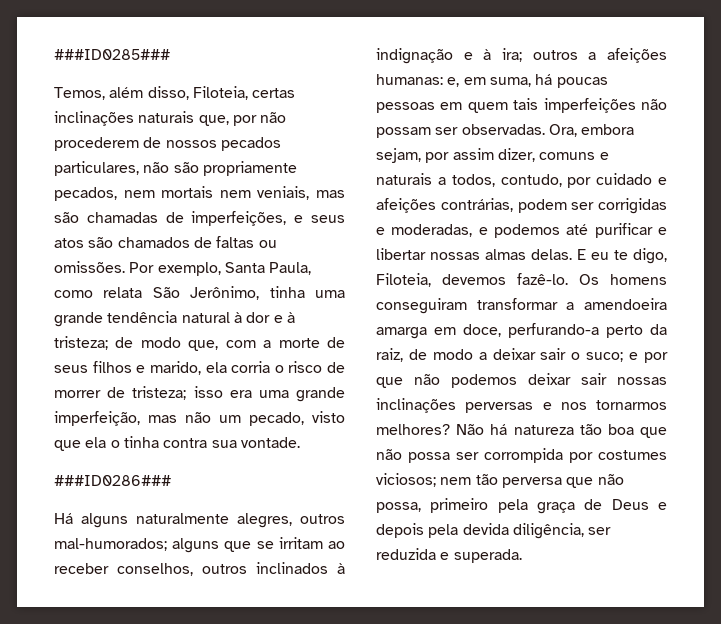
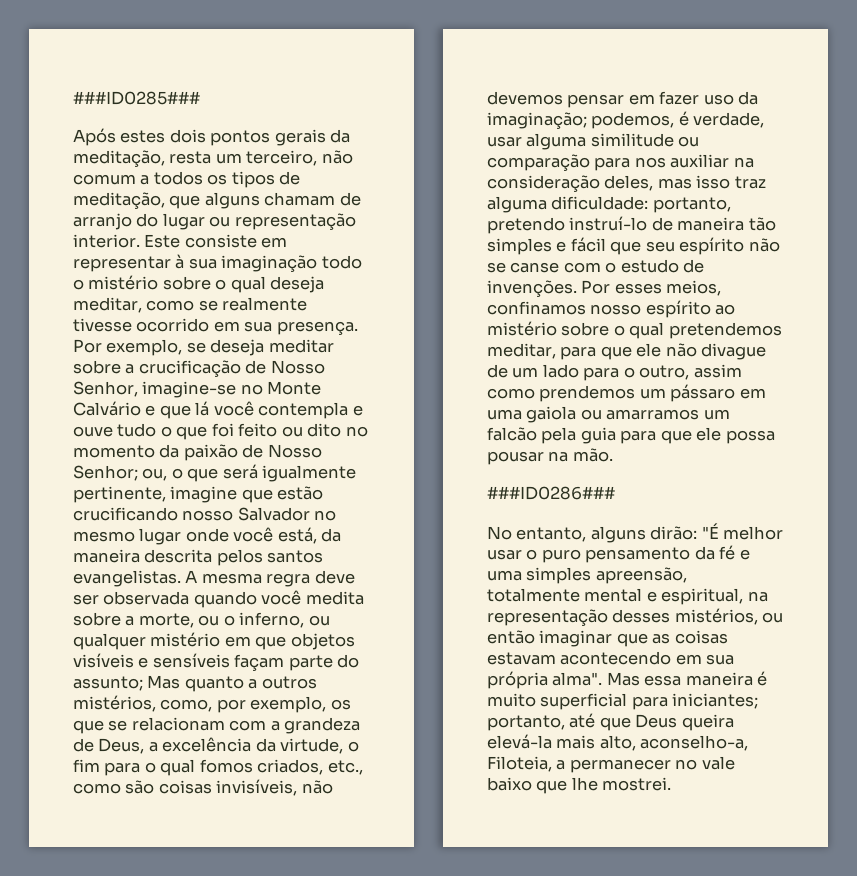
[54,86,296,100] [54,111,287,126] [54,137,281,151] [54,161,297,176] [54,186,345,201] [54,211,346,226] [54,236,277,248] [54,261,312,276] [54,286,345,300] [54,311,295,327] [54,336,345,351] [54,361,345,375] [54,386,345,402] [54,411,345,426] [54,436,300,451] [54,475,171,486] [54,513,345,528] [54,537,345,553] [54,562,345,576] [376,48,667,64] [376,74,608,88] [376,98,667,113] [376,124,635,138] [376,148,609,163] [376,173,667,188] [376,198,667,214] [376,223,667,238] [376,248,667,264] [376,273,667,287] [376,298,667,314] [376,323,667,339] [376,348,668,363] [376,373,667,388] [376,398,667,413] [376,424,667,438] [376,448,667,463] [376,473,624,488] [376,498,667,514] [376,523,612,539] [376,548,522,563] Temos, além disso, Filoteia, certas inclinações naturais que, por não procederem de nossos pecados particulares, não são propriamente pecados, nem mortais nem veniais, mas são chamadas de imperfeições, e seus atos são chamados de faltas ou omissões. Por exemplo, Santa Paula, como relata São Jerônimo, tinha uma grande tendência natural à dor e à tristeza; de modo que, com a morte de seus filhos e marido, ela corria o risco de morrer de tristeza; isso era uma grande imperfeição, mas não um pecado, visto que ela o tinha contra sua vontade. // ###ID0286### // Há alguns naturalmente alegres, outros mal-humorados; alguns que se irritam ao receber conselhos, outros inclinados à indignação e à ira; outros a afeições humanas: e, em suma, há poucas pessoas em quem tais imperfeições não possam ser observadas. Ora, embora sejam, por assim dizer, comuns e naturais a todos, contudo, por cuidado e afeições contrárias, podem ser corrigidas e moderadas, e podemos até purificar e libertar nossas almas delas. E eu te digo, Filoteia, devemos fazê-lo. Os homens conseguiram transformar a amendoeira amarga em doce, perfurando-a perto da raiz, de modo a deixar sair o suco; e por que não podemos deixar sair nossas inclinações perversas e nos tornarmos melhores? Não há natureza tão boa que não possa ser corrompida por costumes viciosos; nem tão perversa que não possa, primeiro pela graça de Deus e depois pela devida diligência, ser reduzida e superada. -> [73,128,351,146] [73,150,353,167] [73,171,301,188] [73,192,361,209] [73,213,356,230] [73,234,288,248] [73,254,362,272] [73,275,325,293] [73,297,308,313] [73,318,358,335] [73,339,334,356] [73,360,325,377] [73,381,322,398] [73,401,363,419] [73,423,368,440] [73,444,322,461] [73,464,357,482] [73,486,324,503] [73,507,337,521] [73,527,342,545] [73,549,324,566] [73,570,355,587] [73,590,364,608] [73,612,330,628] [73,632,355,650] [73,653,360,671] [73,675,317,692] [73,695,351,713] [73,717,361,734] [73,737,359,754] [73,759,363,776] [73,779,333,796] [487,91,759,108] [487,111,765,129] [487,133,700,150] [487,154,754,171] [487,175,766,192] [487,196,731,213] [487,216,776,234] [487,237,780,255] [487,259,705,273] [487,280,722,297] [487,300,736,318] [487,321,782,339] [487,343,767,360] [487,364,742,381] [487,384,766,402] [487,406,730,423] [487,427,775,444] [487,448,613,465] [487,486,615,500] [487,523,784,543] [487,545,750,563] [487,567,687,584] [487,588,768,605] [487,608,784,626] [487,630,728,647] [487,651,735,665] [487,671,768,689] [487,693,759,710] [487,713,734,731] [487,734,749,751] [487,756,735,773] [487,777,672,794] Após estes dois pontos gerais da meditação, resta um terceiro, não comum a todos os tipos de meditação, que alguns chamam de arranjo do lugar ou representação interior. Este consiste em representar à sua imaginação todo o mistério sobre o qual deseja meditar, como se realmente tivesse ocorrido em sua presença. Por exemplo, se deseja meditar sobre a crucificação de Nosso Senhor, imagine-se no Monte Calvário e que lá você contempla e ouve tudo o que foi feito ou dito no momento da paixão de Nosso Senhor; ou, o que será igualmente pertinente, imagine que estão crucificando nosso Salvador no mesmo lugar onde você está, da maneira descrita pelos santos evangelistas. A mesma regra deve ser observada quando você medita sobre a morte, ou o inferno, ou qualquer mistério em que objetos visíveis e sensíveis façam parte do assunto; Mas quanto a outros mistérios, como, por exemplo, os que se relacionam com a grandeza de Deus, a excelência da virtude, o fim para o qual fomos criados, etc., como são coisas invisíveis, não devemos pensar em fazer uso da imaginação; podemos, é verdade, usar alguma similitude ou comparação para nos auxiliar na consideração deles, mas isso traz alguma dificuldade: portanto, pretendo instruí-lo de maneira tão simples e fácil que seu espírito não se canse com o estudo de invenções. Por esses meios, confinamos nosso espírito ao mistério sobre o qual pretendemos meditar, para que ele não divague de um lado para o outro, assim como prendemos um pássaro em uma gaiola ou amarramos um falcão pela guia para que ele possa pousar na mão. // ###ID0286### // No entanto, alguns dirão: "É melhor usar o puro pensamento da fé e uma simples apreensão, totalmente mental e espiritual, na representação desses mistérios, ou então imaginar que as coisas estavam acontecendo em sua própria alma". Mas essa maneira é muito superficial para iniciantes; portanto, até que Deus queira elevá-la mais alto, aconselho-a, Filoteia, a permanecer no vale baixo que lhe mostrei.

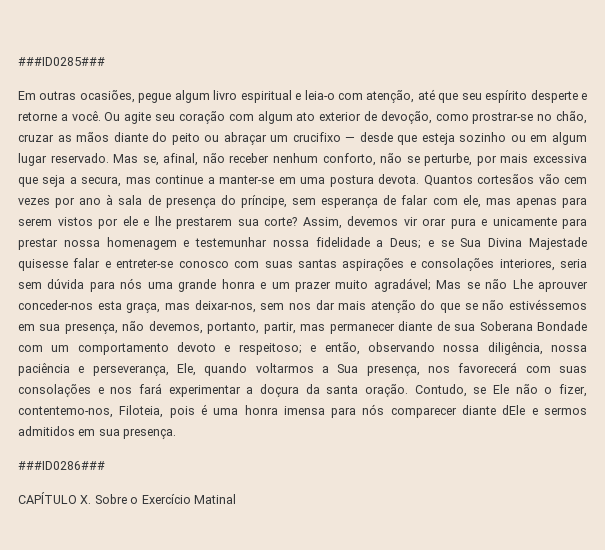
[73,128,351,146] [73,150,353,167] [73,171,301,188] [73,192,361,209] [73,213,356,230] [73,234,288,248] [73,254,362,272] [73,275,325,293] [73,297,308,313] [73,318,358,335] [73,339,334,356] [73,360,325,377] [73,381,322,398] [73,401,363,419] [73,423,368,440] [73,444,322,461] [73,464,357,482] [73,486,324,503] [73,507,337,521] [73,527,342,545] [73,549,324,566] [73,570,355,587] [73,590,364,608] [73,612,330,628] [73,632,355,650] [73,653,360,671] [73,675,317,692] [73,695,351,713] [73,717,361,734] [73,737,359,754] [73,759,363,776] [73,779,333,796] [487,91,759,108] [487,111,765,129] [487,133,700,150] [487,154,754,171] [487,175,766,192] [487,196,731,213] [487,216,776,234] [487,237,780,255] [487,259,705,273] [487,280,722,297] [487,300,736,318] [487,321,782,339] [487,343,767,360] [487,364,742,381] [487,384,766,402] [487,406,730,423] [487,427,775,444] [487,448,613,465] [487,486,615,500] [487,523,784,543] [487,545,750,563] [487,567,687,584] [487,588,768,605] [487,608,784,626] [487,630,728,647] [487,651,735,665] [487,671,768,689] [487,693,759,710] [487,713,734,731] [487,734,749,751] [487,756,735,773] [487,777,672,794] Após estes dois pontos gerais da meditação, resta um terceiro, não comum a todos os tipos de meditação, que alguns chamam de arranjo do lugar ou representação interior. Este consiste em representar à sua imaginação todo o mistério sobre o qual deseja meditar, como se realmente tivesse ocorrido em sua presença. Por exemplo, se deseja meditar sobre a crucificação de Nosso Senhor, imagine-se no Monte Calvário e que lá você contempla e ouve tudo o que foi feito ou dito no momento da paixão de Nosso Senhor; ou, o que será igualmente pertinente, imagine que estão crucificando nosso Salvador no mesmo lugar onde você está, da maneira descrita pelos santos evangelistas. A mesma regra deve ser observada quando você medita sobre a morte, ou o inferno, ou qualquer mistério em que objetos visíveis e sensíveis façam parte do assunto; Mas quanto a outros mistérios, como, por exemplo, os que se relacionam com a grandeza de Deus, a excelência da virtude, o fim para o qual fomos criados, etc., como são coisas invisíveis, não devemos pensar em fazer uso da imaginação; podemos, é verdade, usar alguma similitude ou comparação para nos auxiliar na consideração deles, mas isso traz alguma dificuldade: portanto, pretendo instruí-lo de maneira tão simples e fácil que seu espírito não se canse com o estudo de invenções. Por esses meios, confinamos nosso espírito ao mistério sobre o qual pretendemos meditar, para que ele não divague de um lado para o outro, assim como prendemos um pássaro em uma gaiola ou amarramos um falcão pela guia para que ele possa pousar na mão. // ###ID0286### // No entanto, alguns dirão: "É melhor usar o puro pensamento da fé e uma simples apreensão, totalmente mental e espiritual, na representação desses mistérios, ou então imaginar que as coisas estavam acontecendo em sua própria alma". Mas essa maneira é muito superficial para iniciantes; portanto, até que Deus queira elevá-la mais alto, aconselho-a, Filoteia, a permanecer no vale baixo que lhe mostrei. -> [18,89,587,103] [18,111,587,124] [18,132,587,145] [18,153,587,166] [18,174,587,187] [18,194,588,208] [18,216,587,229] [18,237,587,250] [18,258,588,271] [18,278,588,292] [18,299,588,313] [18,321,587,334] [18,342,588,355] [18,362,587,376] [18,383,587,397] [18,404,588,418] [18,426,177,439] [18,461,105,470] [18,492,236,504] Em outras ocasiões, pegue algum livro espiritual e leia-o com atenção, até que seu espírito desperte e retorne a você. Ou agite seu coração com algum ato exterior de devoção, como prostrar-se no chão, cruzar as mãos diante do peito ou abraçar um crucifixo — desde que esteja sozinho ou em algum lugar reservado. Mas se, afinal, não receber nenhum conforto, não se perturbe, por mais excessiva que seja a secura, mas continue a manter-se em uma postura devota. Quantos cortesãos vão cem vezes por ano à sala de presença do príncipe, sem esperança de falar com ele, mas apenas para serem vistos por ele e lhe prestarem sua corte? Assim, devemos vir orar pura e unicamente para prestar nossa homenagem e testemunhar nossa fidelidade a Deus; e se Sua Divina Majestade quisesse falar e entreter-se conosco com suas santas aspirações e consolações interiores, seria sem dúvida para nós uma grande honra e um prazer muito agradável; Mas se não Lhe aprouver conceder-nos esta graça, mas deixar-nos, sem nos dar mais atenção do que se não estivéssemos em sua presença, não devemos, portanto, partir, mas permanecer diante de sua Soberana Bondade com um comportamento devoto e respeitoso; e então, observando nossa diligência, nossa paciência e perseverança, Ele, quando voltarmos a Sua presença, nos favorecerá com suas consolações e nos fará experimentar a doçura da santa oração. Contudo, se Ele não o fizer, contentemo-nos, Filoteia, pois é uma honra imensa para nós comparecer diante dEle e sermos admitidos em sua presença. // ###ID0286### // CAPÍTULO X. Sobre o Exercício Matinal

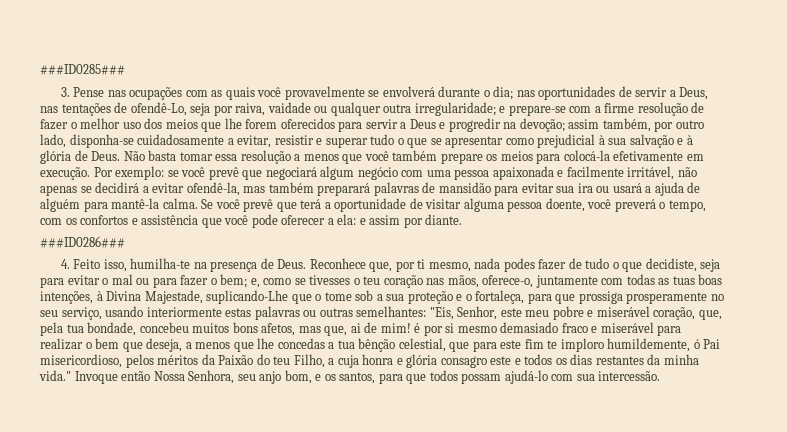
[18,89,587,103] [18,111,587,124] [18,132,587,145] [18,153,587,166] [18,174,587,187] [18,194,588,208] [18,216,587,229] [18,237,587,250] [18,258,588,271] [18,278,588,292] [18,299,588,313] [18,321,587,334] [18,342,588,355] [18,362,587,376] [18,383,587,397] [18,404,588,418] [18,426,177,439] [18,461,105,470] [18,492,236,504] Em outras ocasiões, pegue algum livro espiritual e leia-o com atenção, até que seu espírito desperte e retorne a você. Ou agite seu coração com algum ato exterior de devoção, como prostrar-se no chão, cruzar as mãos diante do peito ou abraçar um crucifixo — desde que esteja sozinho ou em algum lugar reservado. Mas se, afinal, não receber nenhum conforto, não se perturbe, por mais excessiva que seja a secura, mas continue a manter-se em uma postura devota. Quantos cortesãos vão cem vezes por ano à sala de presença do príncipe, sem esperança de falar com ele, mas apenas para serem vistos por ele e lhe prestarem sua corte? Assim, devemos vir orar pura e unicamente para prestar nossa homenagem e testemunhar nossa fidelidade a Deus; e se Sua Divina Majestade quisesse falar e entreter-se conosco com suas santas aspirações e consolações interiores, seria sem dúvida para nós uma grande honra e um prazer muito agradável; Mas se não Lhe aprouver conceder-nos esta graça, mas deixar-nos, sem nos dar mais atenção do que se não estivéssemos em sua presença, não devemos, portanto, partir, mas permanecer diante de sua Soberana Bondade com um comportamento devoto e respeitoso; e então, observando nossa diligência, nossa paciência e perseverança, Ele, quando voltarmos a Sua presença, nos favorecerá com suas consolações e nos fará experimentar a doçura da santa oração. Contudo, se Ele não o fizer, contentemo-nos, Filoteia, pois é uma honra imensa para nós comparecer diante dEle e sermos admitidos em sua presença. // ###ID0286### // CAPÍTULO X. Sobre o Exercício Matinal -> [60,86,709,100] [40,102,705,116] [40,118,704,132] [40,134,693,148] [40,150,704,164] [40,166,697,180] [40,182,701,196] [40,198,706,212] [40,214,463,228] [40,236,125,248] [60,258,721,272] [40,274,723,288] [40,290,724,304] [40,306,722,320] [40,322,682,336] [40,338,721,352] [40,354,699,368] [39,370,661,384] 3. Pense nas ocupações com as quais você provavelmente se envolverá durante o dia; nas oportunidades de servir a Deus, nas tentações de ofendê-Lo, seja por raiva, vaidade ou qualquer outra irregularidade; e prepare-se com a firme resolução de fazer o melhor uso dos meios que lhe forem oferecidos para servir a Deus e progredir na devoção; assim também, por outro lado, disponha-se cuidadosamente a evitar, resistir e superar tudo o que se apresentar como prejudicial à sua salvação e à glória de Deus. Não basta tomar essa resolução a menos que você também prepare os meios para colocá-la efetivamente em execução. Por exemplo: se você prevê que negociará algum negócio com uma pessoa apaixonada e facilmente irritável, não apenas se decidirá a evitar ofendê-la, mas também preparará palavras de mansidão para evitar sua ira ou usará a ajuda de alguém para mantê-la calma. Se você prevê que terá a oportunidade de visitar alguma pessoa doente, você preverá o tempo, com os confortos e assistência que você pode oferecer a ela: e assim por diante. // ###ID0286### // 4. Feito isso, humilha-te na presença de Deus. Reconhece que, por ti mesmo, nada podes fazer de tudo o que decidiste, seja para evitar o mal ou para fazer o bem; e, como se tivesses o teu coração nas mãos, oferece-o, juntamente com todas as tuas boas intenções, à Divina Majestade, suplicando-Lhe que o tome sob a sua proteção e o fortaleça, para que prossiga prosperamente no seu serviço, usando interiormente estas palavras ou outras semelhantes: "Eis, Senhor, este meu pobre e miserável coração, que, pela tua bondade, concebeu muitos bons afetos, mas que, ai de mim! é por si mesmo demasiado fraco e miserável para realizar o bem que deseja, a menos que lhe concedas a tua bênção celestial, que para este fim te imploro humildemente, ó Pai misericordioso, pelos méritos da Paixão do teu Filho, a cuja honra e glória consagro este e todos os dias restantes da minha vida." Invoque então Nossa Senhora, seu anjo bom, e os santos, para que todos possam ajudá-lo com sua intercessão.

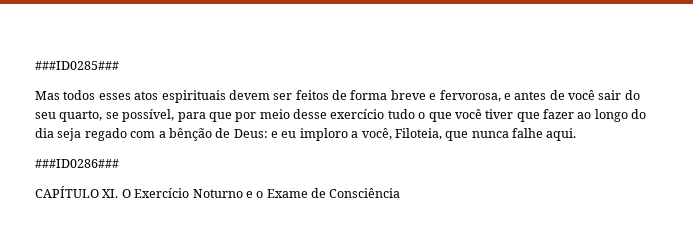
[60,86,709,100] [40,102,705,116] [40,118,704,132] [40,134,693,148] [40,150,704,164] [40,166,697,180] [40,182,701,196] [40,198,706,212] [40,214,463,228] [40,236,125,248] [60,258,721,272] [40,274,723,288] [40,290,724,304] [40,306,722,320] [40,322,682,336] [40,338,721,352] [40,354,699,368] [39,370,661,384] 3. Pense nas ocupações com as quais você provavelmente se envolverá durante o dia; nas oportunidades de servir a Deus, nas tentações de ofendê-Lo, seja por raiva, vaidade ou qualquer outra irregularidade; e prepare-se com a firme resolução de fazer o melhor uso dos meios que lhe forem oferecidos para servir a Deus e progredir na devoção; assim também, por outro lado, disponha-se cuidadosamente a evitar, resistir e superar tudo o que se apresentar como prejudicial à sua salvação e à glória de Deus. Não basta tomar essa resolução a menos que você também prepare os meios para colocá-la efetivamente em execução. Por exemplo: se você prevê que negociará algum negócio com uma pessoa apaixonada e facilmente irritável, não apenas se decidirá a evitar ofendê-la, mas também preparará palavras de mansidão para evitar sua ira ou usará a ajuda de alguém para mantê-la calma. Se você prevê que terá a oportunidade de visitar alguma pessoa doente, você preverá o tempo, com os confortos e assistência que você pode oferecer a ela: e assim por diante. // ###ID0286### // 4. Feito isso, humilha-te na presença de Deus. Reconhece que, por ti mesmo, nada podes fazer de tudo o que decidiste, seja para evitar o mal ou para fazer o bem; e, como se tivesses o teu coração nas mãos, oferece-o, juntamente com todas as tuas boas intenções, à Divina Majestade, suplicando-Lhe que o tome sob a sua proteção e o fortaleça, para que prossiga prosperamente no seu serviço, usando interiormente estas palavras ou outras semelhantes: "Eis, Senhor, este meu pobre e miserável coração, que, pela tua bondade, concebeu muitos bons afetos, mas que, ai de mim! é por si mesmo demasiado fraco e miserável para realizar o bem que deseja, a menos que lhe concedas a tua bênção celestial, que para este fim te imploro humildemente, ó Pai misericordioso, pelos méritos da Paixão do teu Filho, a cuja honra e glória consagro este e todos os dias restantes da minha vida." Invoque então Nossa Senhora, seu anjo bom, e os santos, para que todos possam ajudá-lo com sua intercessão. -> [35,90,640,103] [35,109,647,122] [35,128,577,141] [35,159,119,168] [35,186,401,198] Mas todos esses atos espirituais devem ser feitos de forma breve e fervorosa, e antes de você sair do seu quarto, se possível, para que por meio desse exercício tudo o que você tiver que fazer ao longo do dia seja regado com a bênção de Deus: e eu imploro a você, Filoteia, que nunca falhe aqui. // ###ID0286### // CAPÍTULO XI. O Exercício Noturno e o Exame de Consciência

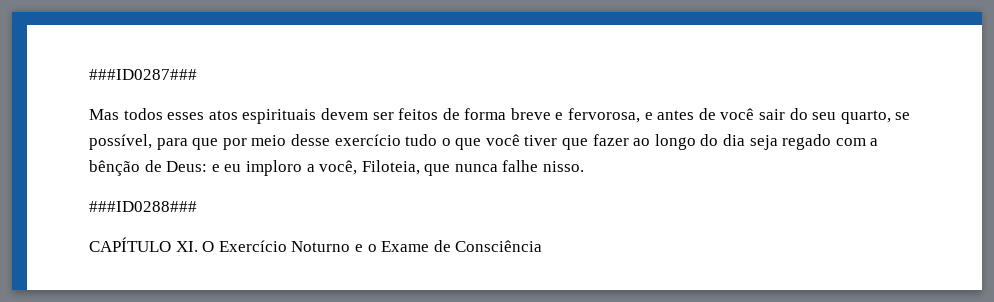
[35,61,119,70] ###ID0285### -> [89,69,197,80] ###ID0287###
[546,128,577,141] [35,159,119,168] aqui. // ###ID0286### -> [543,161,585,172] [89,201,197,212] nisso. // ###ID0288###

